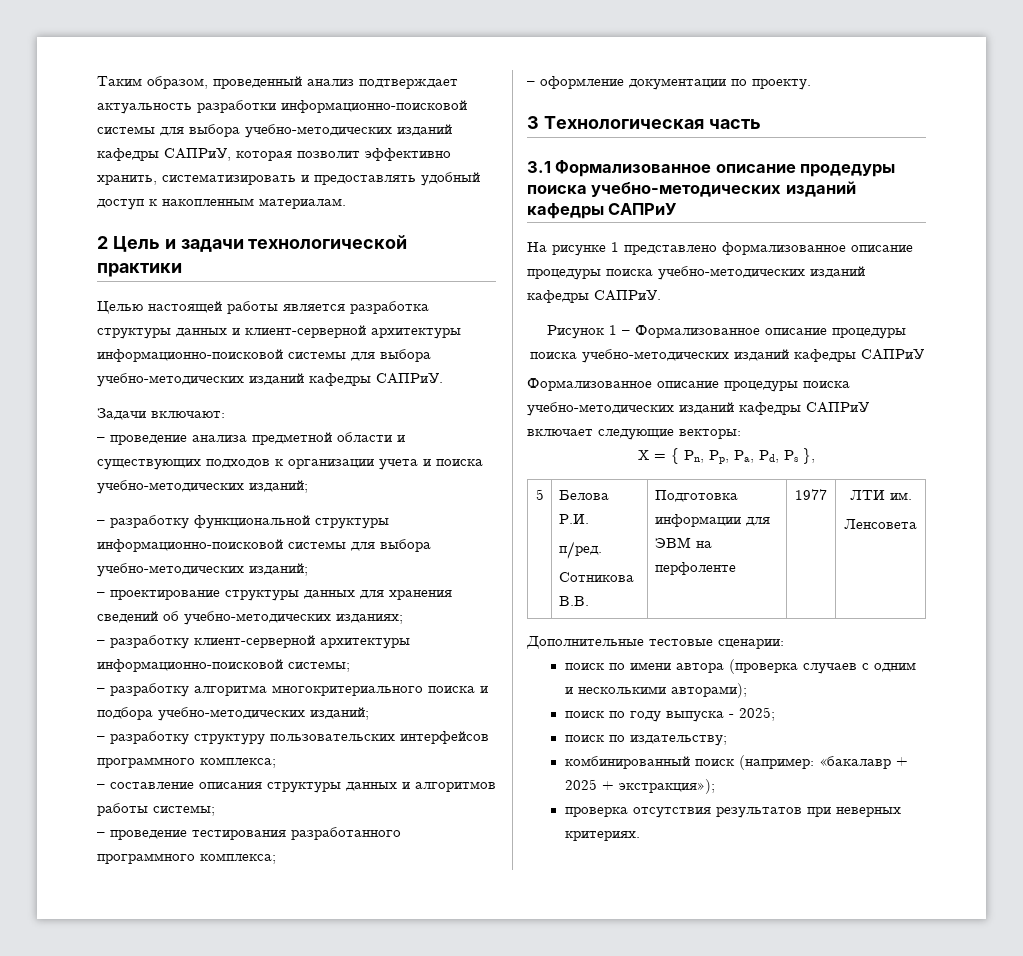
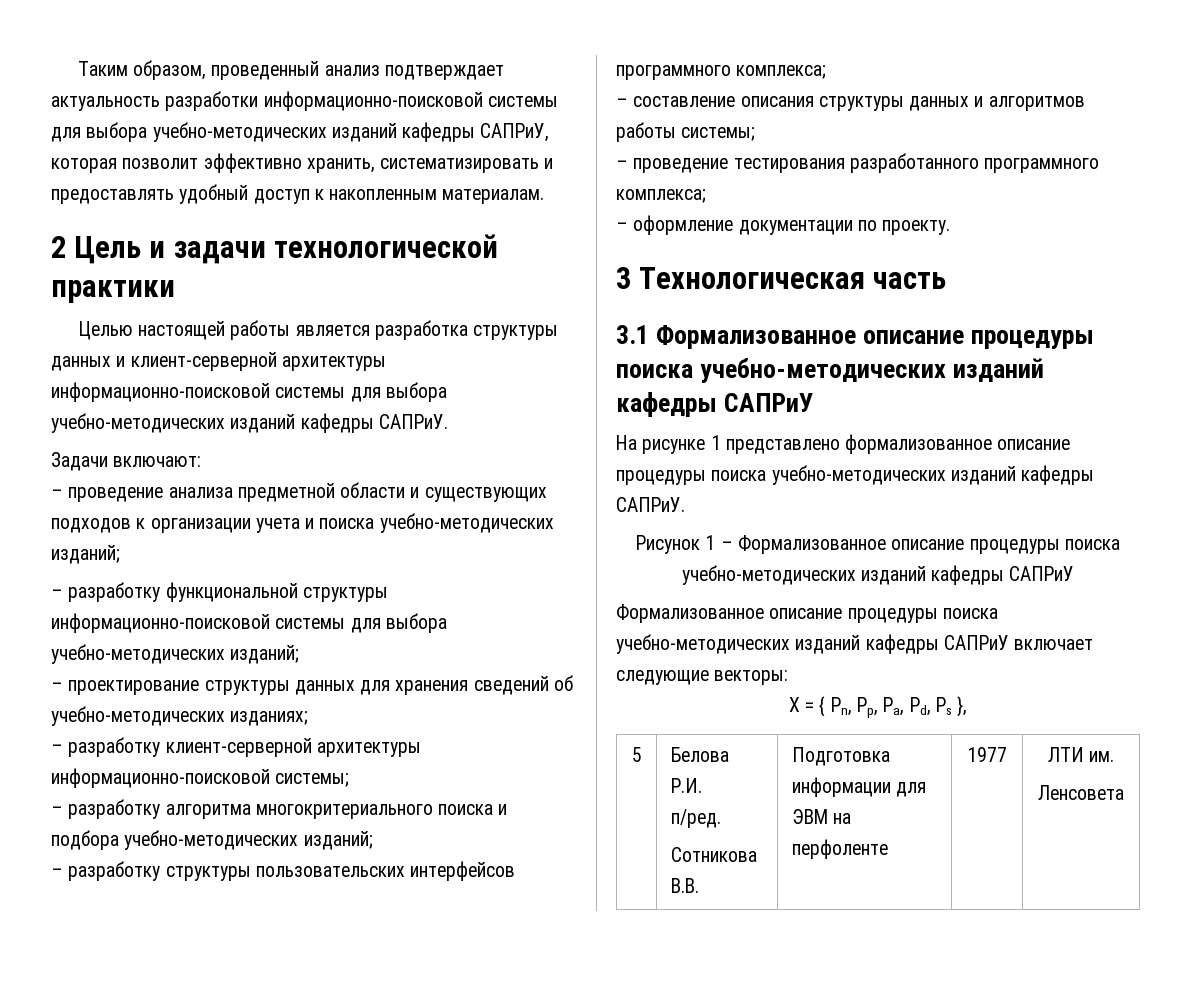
[194,734,265,745] структуру -> [165,866,251,881] структуры
[800,164,896,177] продедуры -> [971,330,1095,349] процедуры
[526,636,784,649] [564,659,916,674] [564,683,747,698] [564,707,775,722] [564,735,727,746] [564,755,908,770] [564,779,715,794] [564,807,901,818] [564,831,640,841] // Дополнительные тестовые сценарии: // поиск по имени автора (проверка случаев с одним и несколькими авторами); // поиск по году выпуска - 2025; // поиск по издательству; // комбинированный поиск (например: «бакалавр + 2025 + экстракция»); // проверка отсутствия результатов при неверных критериях. -> (1124, 792) none

